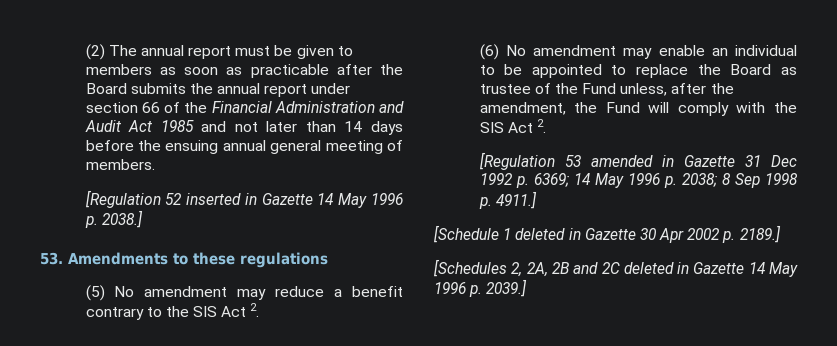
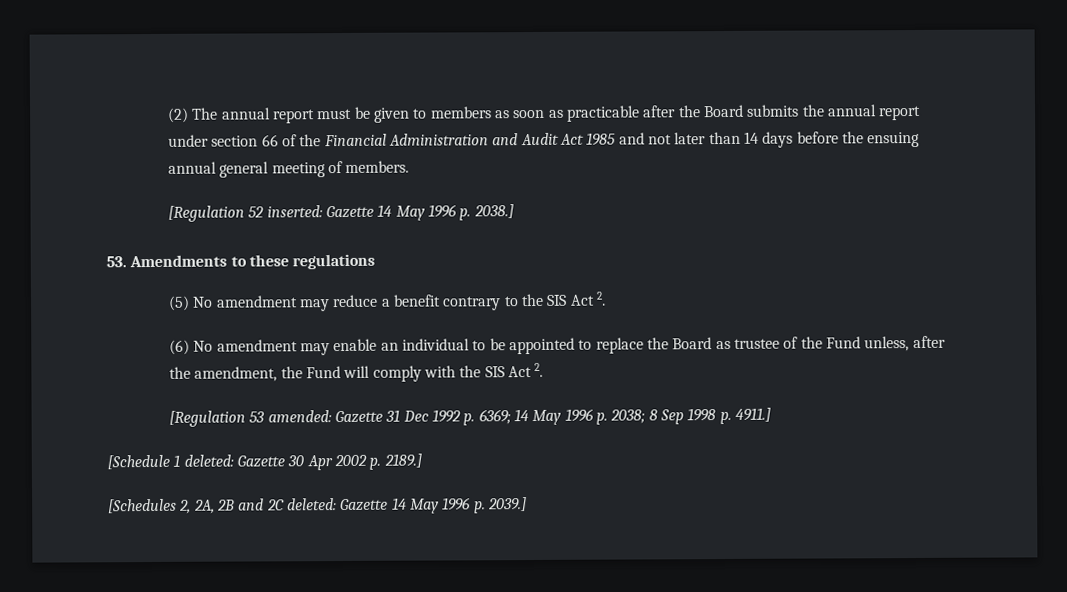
[186,193,257,205] inserted in -> [266,205,323,218] inserted:
[590,155,674,167] amended in -> [267,410,332,423] amended:
[515,228,581,240] deleted in -> [183,454,234,467] deleted:
[623,262,690,274] deleted in -> [286,498,337,511] deleted:

